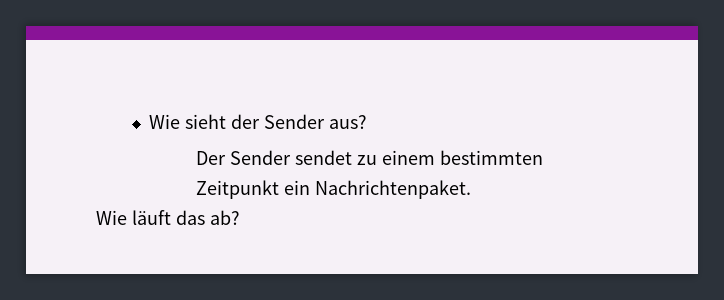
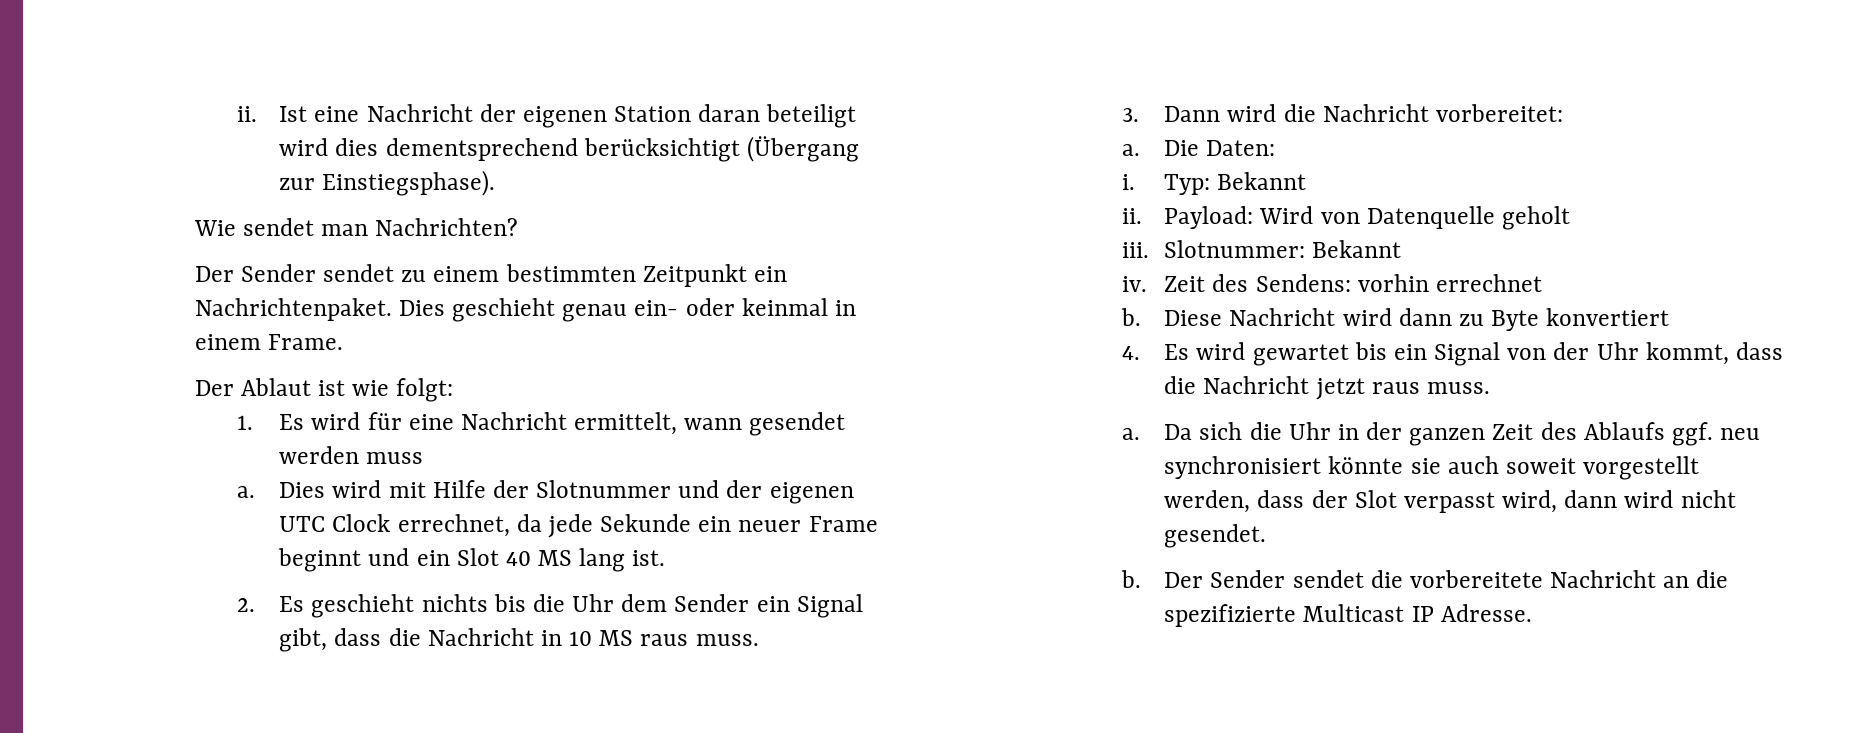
[149,114,367,129] Wie sieht der Sender aus? -> [237,104,857,128] [279,136,859,162] [279,170,496,196] [193,218,519,236] ii. Ist eine Nachricht der eigenen Station daran beteiligt wird dies dementsprechend berücksichtigt (Übergang zur Einstiegsphase). // Wie sendet man Nachrichten?
[96,210,240,225] // Wie läuft das ab? -> [398,298,856,322] [194,334,343,350] [194,378,454,402] [237,412,846,436] [279,446,424,464] [237,480,854,504] [279,514,878,538] [278,548,666,572] [237,594,863,618] [279,628,759,652] [1122,104,1563,122] [1122,140,1276,156] [1122,172,1307,195] [1122,206,1570,230] [1122,240,1402,258] [1122,274,1542,292] [1121,308,1670,331] [1122,342,1783,366] [1164,376,1490,400] [1122,422,1760,446] [1164,456,1700,480] [1164,490,1736,513] [1164,524,1267,548] [1121,570,1729,588] [1164,604,1532,627] Dies geschieht genau ein- oder keinmal in einem Frame. // Der Ablaut ist wie folgt: // 1. Es wird für eine Nachricht ermittelt, wann gesendet werden muss // a. Dies wird mit Hilfe der Slotnummer und der eigenen UTC Clock errechnet, da jede Sekunde ein neuer Frame beginnt und ein Slot 40 MS lang ist. // 2. Es geschieht nichts bis die Uhr dem Sender ein Signal gibt, dass die Nachricht in 10 MS raus muss. // 3. Dann wird die Nachricht vorbereitet: // a. Die Daten: // i. Typ: Bekannt // ii. Payload: Wird von Datenquelle geholt // iii. Slotnummer: Bekannt // iv. Zeit des Sendens: vorhin errechnet // b. Diese Nachricht wird dann zu Byte konvertiert // 4. Es wird gewartet bis ein Signal von der Uhr kommt, dass die Nachricht jetzt raus muss. // a. Da sich die Uhr in der ganzen Zeit des Ablaufs ggf. neu synchronisiert könnte sie auch soweit vorgestellt werden, dass der Slot verpasst wird, dann wird nicht gesendet. // b. Der Sender sendet die vorbereitete Nachricht an die spezifizierte Multicast IP Adresse.

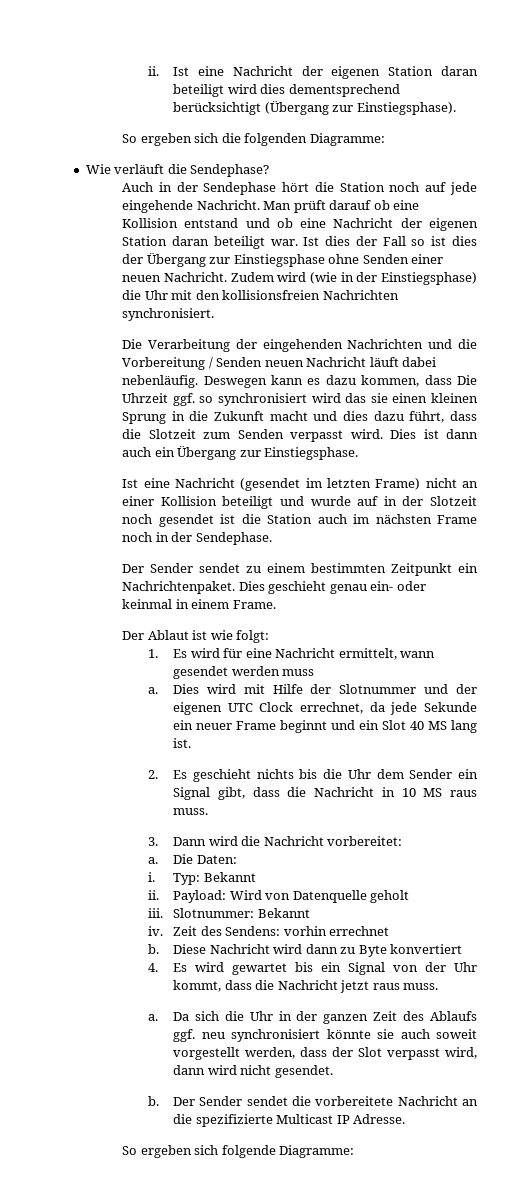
[193,218,519,236] Wie sendet man Nachrichten? -> [122,133,385,146] [85,164,270,177] [122,182,477,195] [122,200,420,213] [122,218,479,231] [122,236,477,249] [122,253,444,267] [122,272,477,285] [122,290,399,300] [122,308,215,321] [122,339,478,352] [122,357,437,370] [122,375,477,388] [122,393,478,406] [122,411,478,424] [122,429,478,442] [122,446,359,460] [122,478,478,491] [122,496,477,509] [122,514,477,527] [122,532,272,545] So ergeben sich die folgenden Diagramme: // Wie verläuft die Sendephase? // Auch in der Sendephase hört die Station noch auf jede eingehende Nachricht. Man prüft darauf ob eine Kollision entstand und ob eine Nachricht der eigenen Station daran beteiligt war. Ist dies der Fall so ist dies der Übergang zur Einstiegsphase ohne Senden einer neuen Nachricht. Zudem wird (wie in der Einstiegsphase) die Uhr mit den kollisionsfreien Nachrichten synchronisiert. // Die Verarbeitung der eingehenden Nachrichten und die Vorbereitung / Senden neuen Nachricht läuft dabei nebenläufig. Deswegen kann es dazu kommen, dass Die Uhrzeit ggf. so synchronisiert wird das sie einen kleinen Sprung in die Zukunft macht und dies dazu führt, dass die Slotzeit zum Senden verpasst wird. Dies ist dann auch ein Übergang zur Einstiegsphase. // Ist eine Nachricht (gesendet im letzten Frame) nicht an einer Kollision beteiligt und wurde auf in der Slotzeit noch gesendet ist die Station auch im nächsten Frame noch in der Sendephase.
(1532, 613) none -> [122,1145,355,1158] // So ergeben sich folgende Diagramme:

